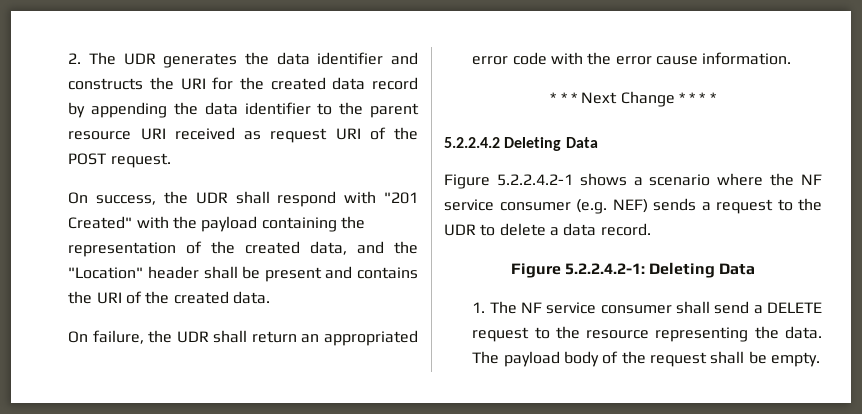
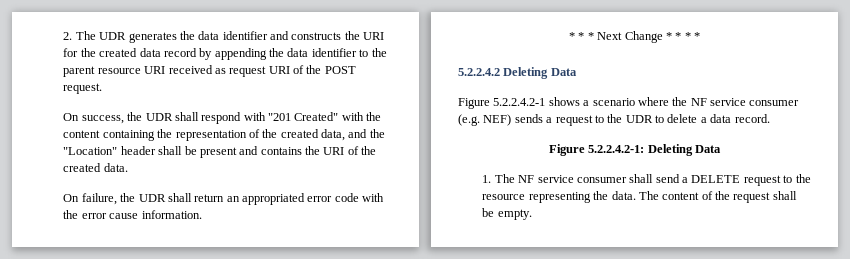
[201,216,258,232] payload -> [63,130,101,138] content
[503,351,600,367] payload body -> [662,192,700,200] content

